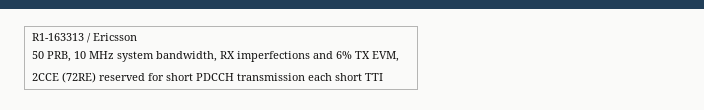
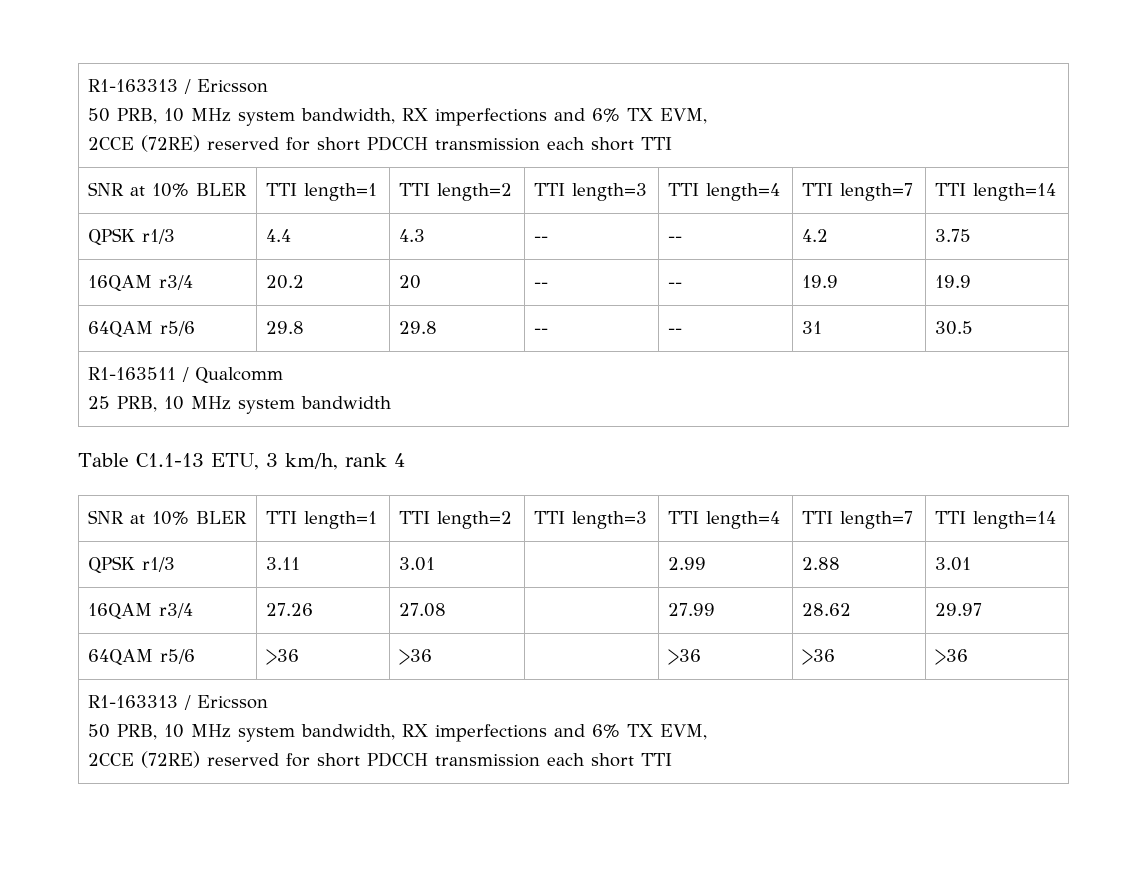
(384, 77) none -> [88,182,248,197] [266,183,378,201] [399,183,513,201] [534,183,648,201] [668,183,781,201] [802,183,914,201] [935,183,1057,201] [88,228,176,246] [266,229,292,242] [399,229,426,242] [534,236,549,242] [668,236,683,242] [802,229,829,242] [935,229,972,242] [88,275,194,292] [266,275,305,289] [399,275,422,289] [534,282,549,288] [668,282,683,288] [802,275,839,288] [935,275,972,288] [88,321,196,338] [266,321,305,334] [399,321,438,334] [534,328,549,334] [668,328,683,334] [802,321,823,334] [935,321,974,335] [88,367,284,384] [88,396,392,414] [78,453,405,470] [88,510,248,525] [266,511,378,529] [399,511,513,529] [534,511,648,529] [668,511,781,529] [802,511,914,529] [935,511,1057,529] [88,556,176,574] [266,557,301,570] [399,557,436,571] [668,557,707,570] [802,557,841,570] [935,557,972,571] [88,603,194,620] [266,603,314,616] [399,603,447,617] [668,603,716,616] [802,603,852,616] [935,603,983,616] [88,649,196,666] [266,649,300,665] [399,649,433,665] [668,649,702,665] [802,649,836,665] [935,649,969,665] [88,695,269,710] [88,724,708,742] [88,751,673,768] // SNR at 10% BLER | TTI length=1 | TTI length=2 | TTI length=3 | TTI length=4 | TTI length=7 | TTI length=14 // QPSK r1/3 | 4.4 | 4.3 | -- | -- | 4.2 | 3.75 // 16QAM r3/4 | 20.2 | 20 | -- | -- | 19.9 | 19.9 // 64QAM r5/6 | 29.8 | 29.8 | -- | -- | 31 | 30.5 // R1-163511 / Qualcomm // 25 PRB, 10 MHz system bandwidth // Table C1.1-13 ETU, 3 km/h, rank 4 // SNR at 10% BLER | TTI length=1 | TTI length=2 | TTI length=3 | TTI length=4 | TTI length=7 | TTI length=14 // QPSK r1/3 | 3.11 | 3.01 | | 2.99 | 2.88 | 3.01 // 16QAM r3/4 | 27.26 | 27.08 | | 27.99 | 28.62 | 29.97 // 64QAM r5/6 | >36 | >36 | | >36 | >36 | >36 // R1-163313 / Ericsson // 50 PRB, 10 MHz system bandwidth, RX imperfections and 6% TX EVM, // 2CCE (72RE) reserved for short PDCCH transmission each short TTI

